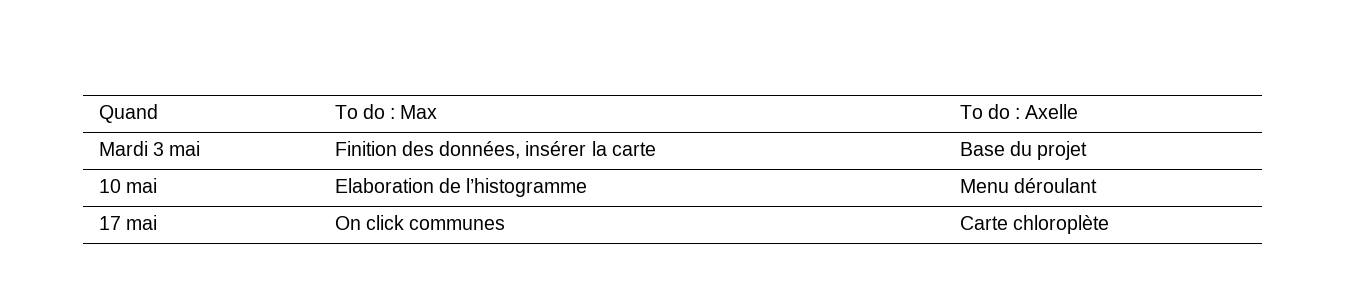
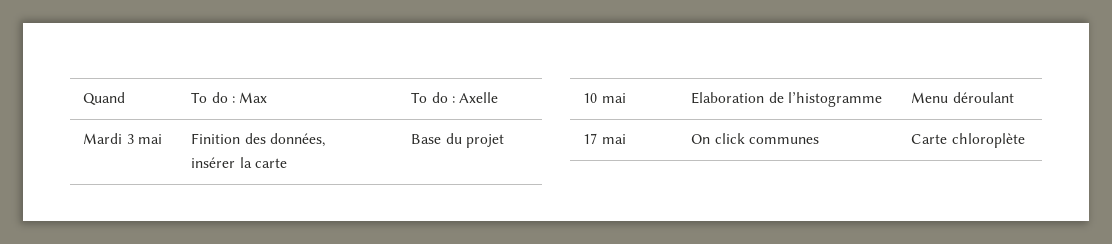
(521, 150) none -> (325, 140) //

